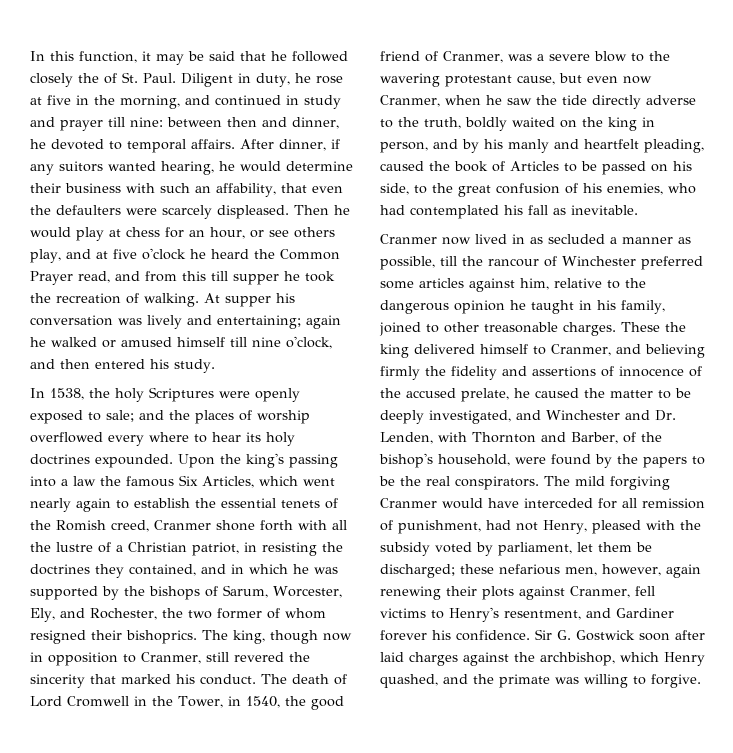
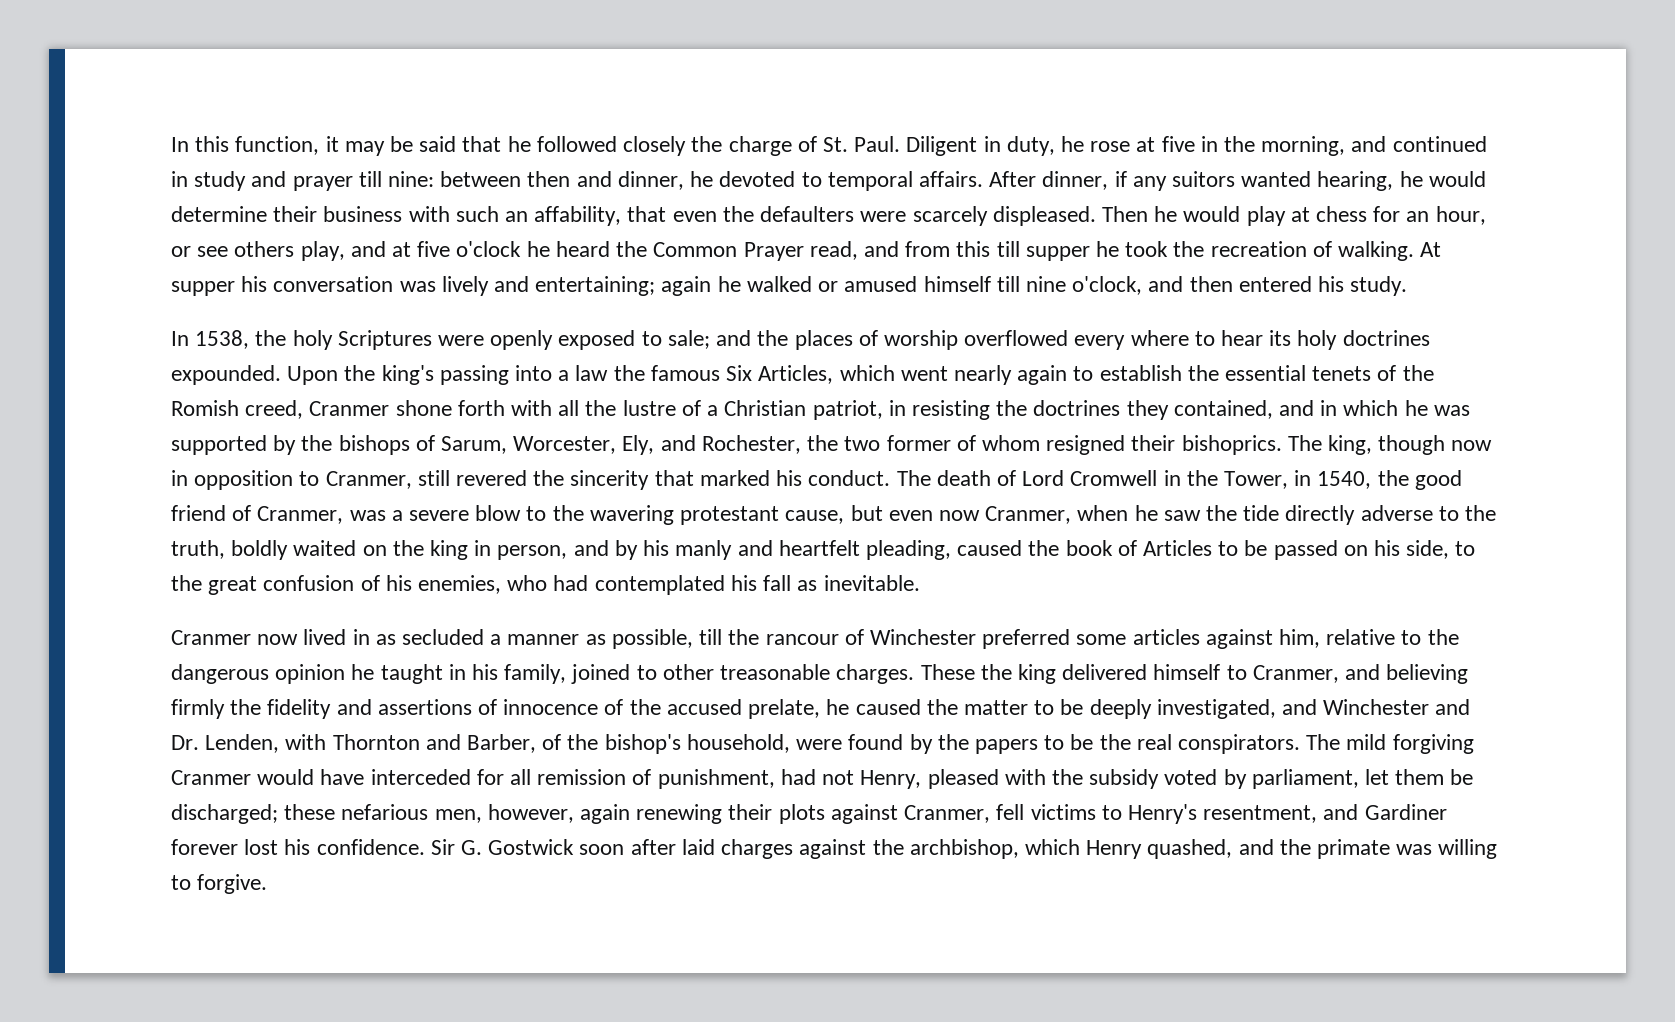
(99, 78) none -> [728,136,792,156] charge
(427, 635) none -> [244,839,279,855] lost

